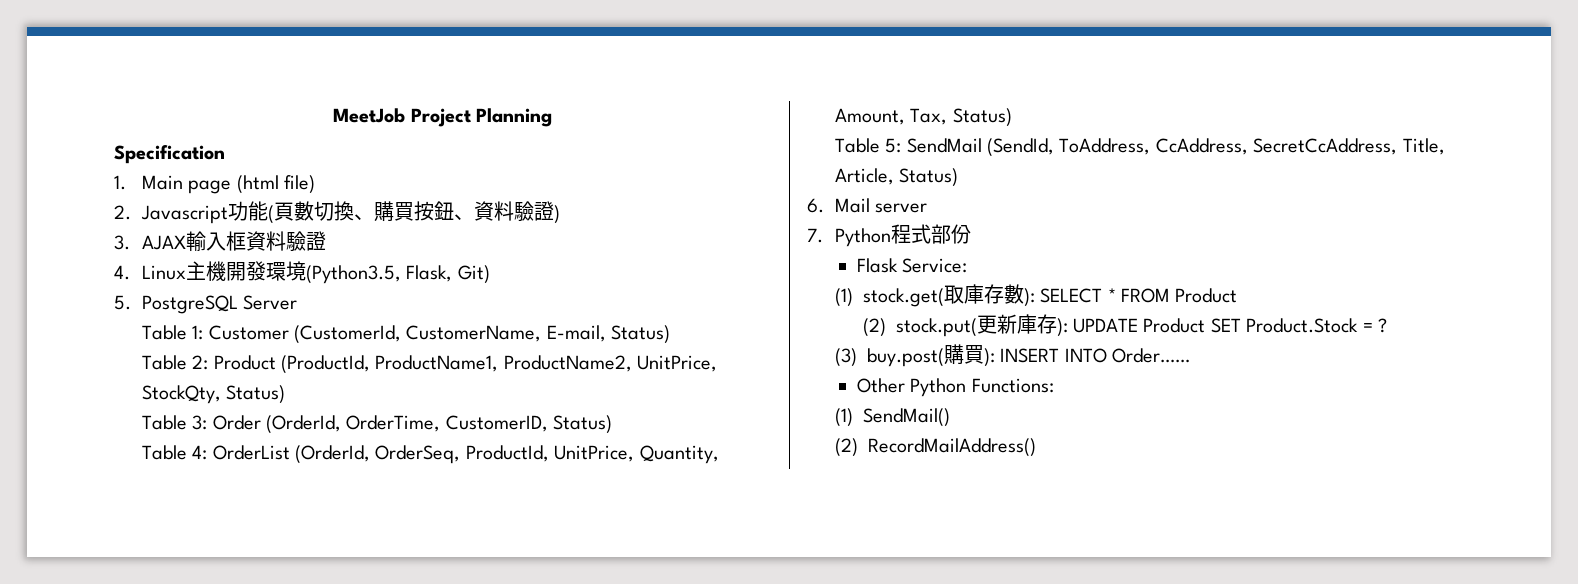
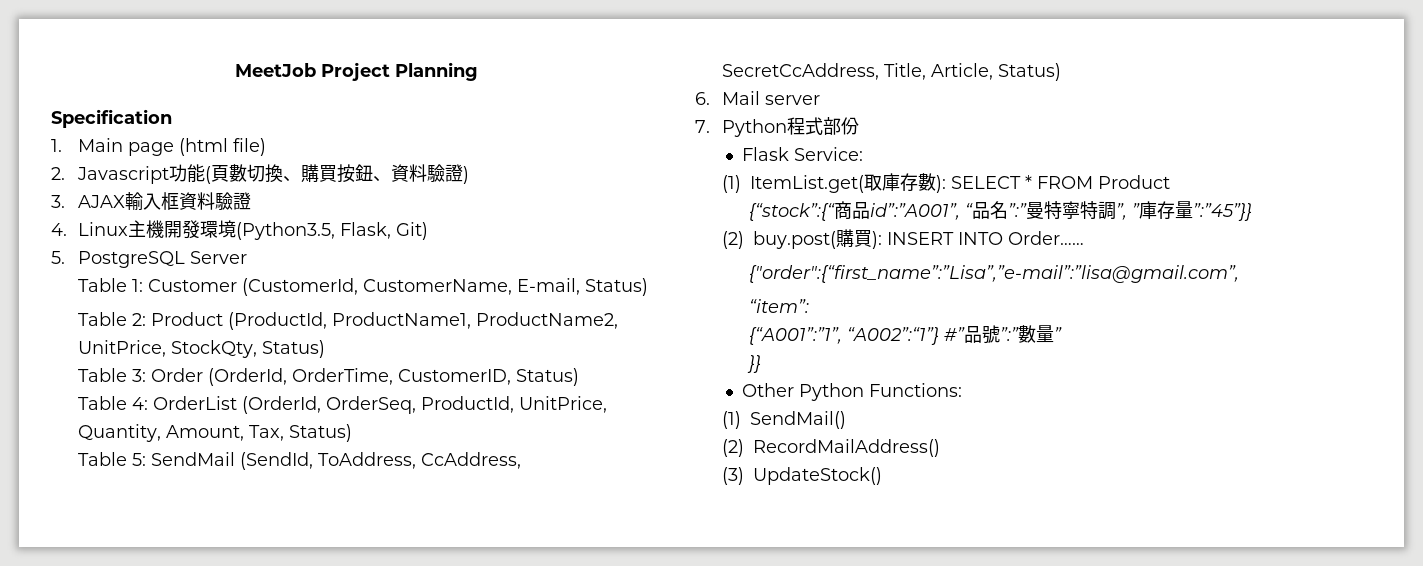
[862,288,944,307] stock.get( -> [749,175,864,193] ItemList.get(
[862,314,1388,337] [834,348,857,367] (2) stock.put(更新庫存): UPDATE Product SET Product.Stock = ? // (3) -> [748,201,1252,221] [721,231,744,249] {“stock”:{“商品id”:”A001”, “品名”:”曼特寧特調”, ”庫存量”:”45”}} // (2)
(1191, 355) none -> [748,265,1239,283] [748,299,809,313] [748,325,1062,345] [746,355,761,373] // {"order":{“first_name”:”Lisa”,”e-mail”:”lisa@gmail.com”, // “item”: // {“A001”:”1”, “A002”:“1”} #”品號”:”數量” // }}
(1036, 447) none -> [721,467,882,485] // (3) UpdateStock()

